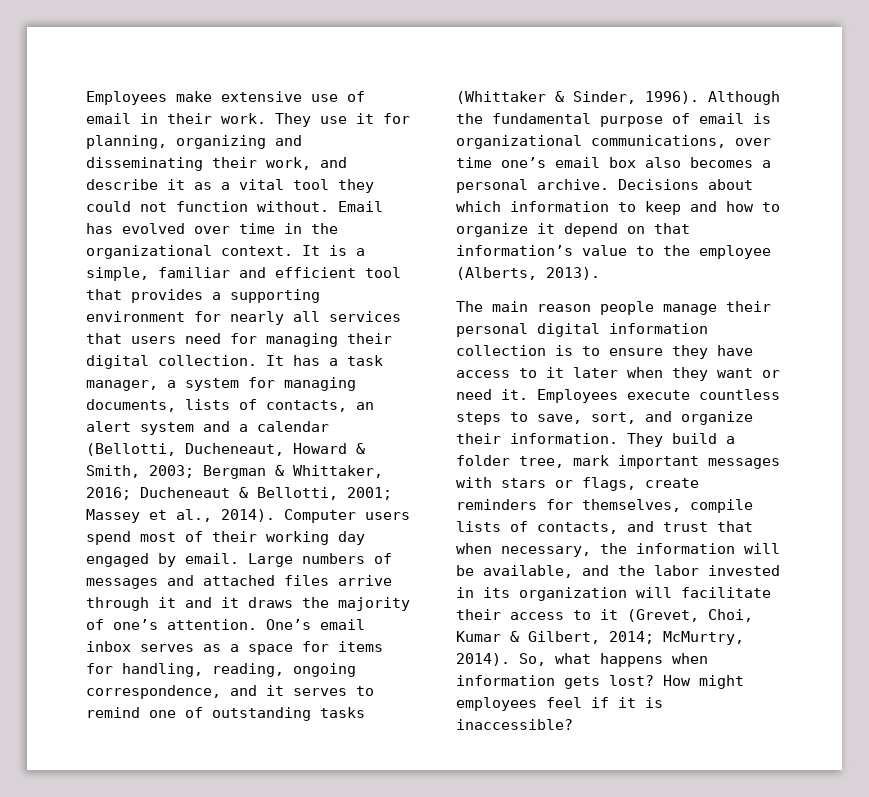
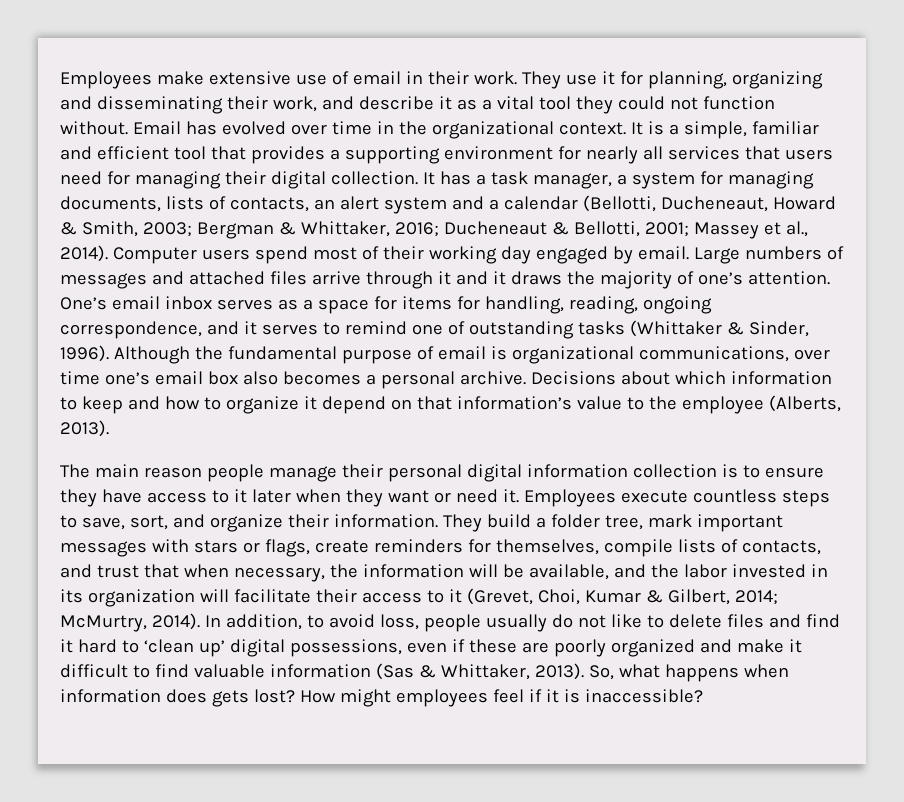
(510, 659) none -> [204,614,840,632] [60,639,802,657] [60,663,584,680] In addition, to avoid loss, people usually do not like to delete files and find it hard to ‘clean up’ digital possessions, even if these are poorly organized and make it difficult to find valuable information (Sas & Whittaker, 2013).
(555, 680) none -> [165,689,207,703] does

